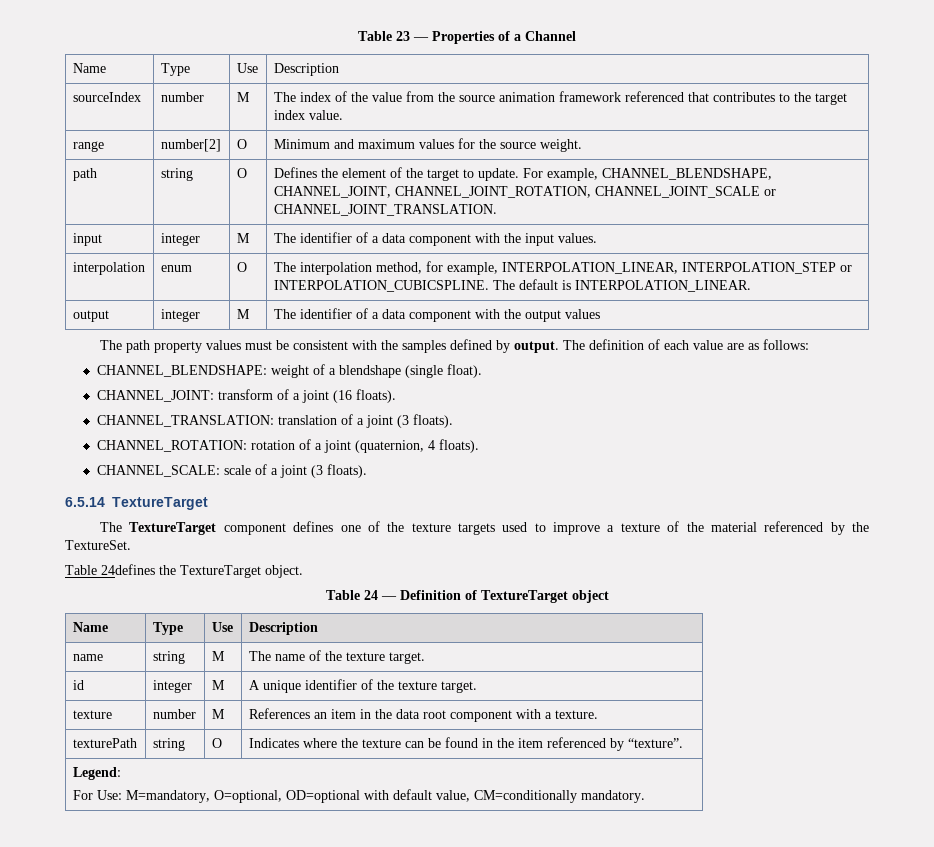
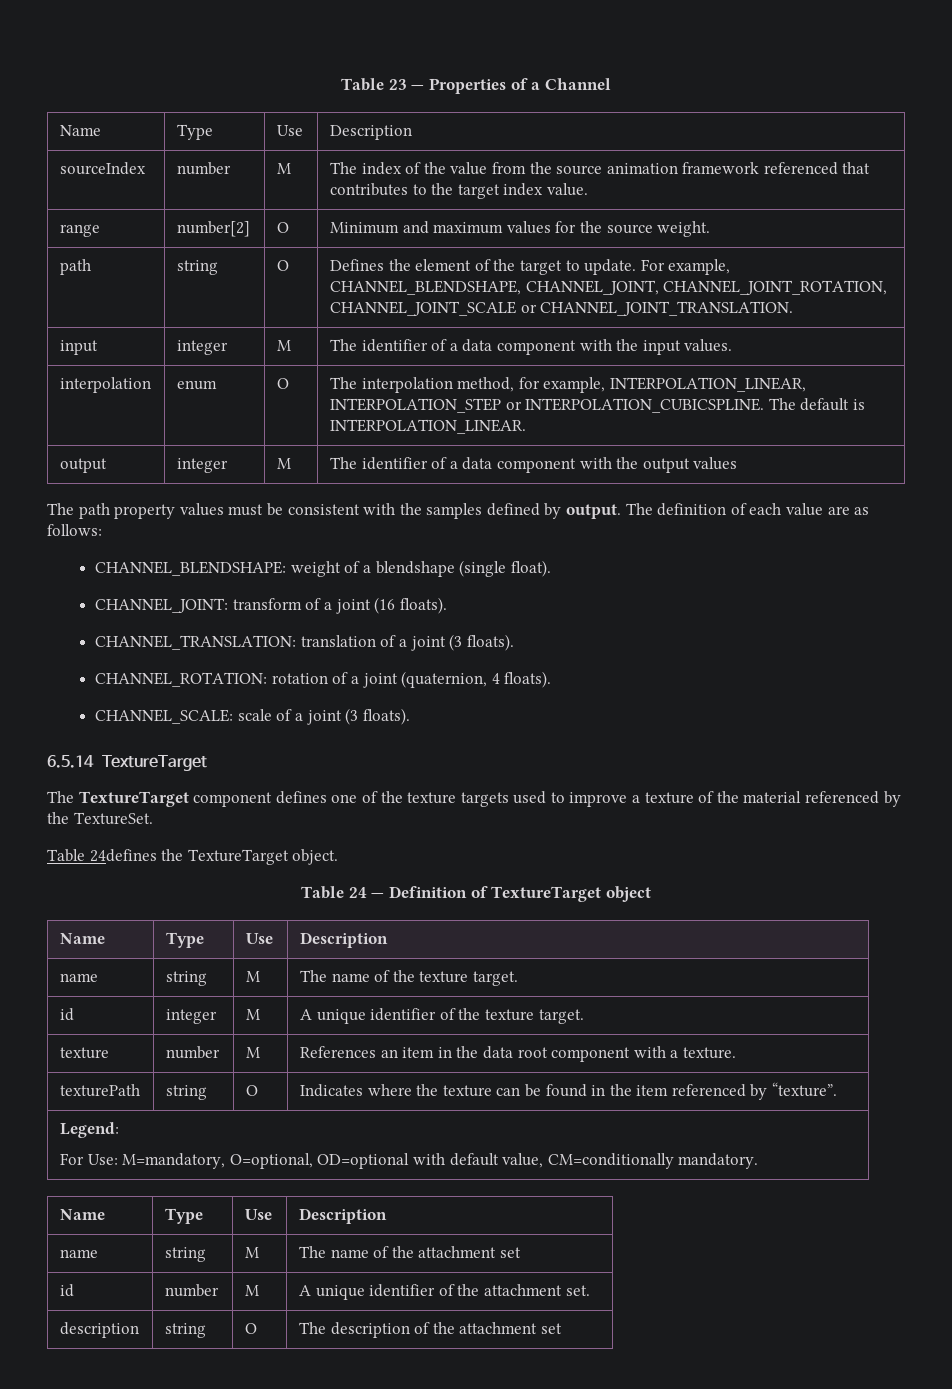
(645, 796) none -> [59,1209,105,1220] [164,1208,203,1224] [244,1209,272,1220] [298,1208,387,1224] [59,1249,98,1258] [164,1247,206,1262] [244,1247,259,1258] [298,1246,521,1258] [59,1284,74,1297] [164,1284,219,1297] [244,1285,259,1296] [298,1284,590,1300] [59,1322,139,1338] [164,1323,206,1338] [244,1323,257,1334] [298,1322,562,1338] // Name | Type | Use | Description // name | string | M | The name of the attachment set // id | number | M | A unique identifier of the attachment set. // description | string | O | The description of the attachment set

